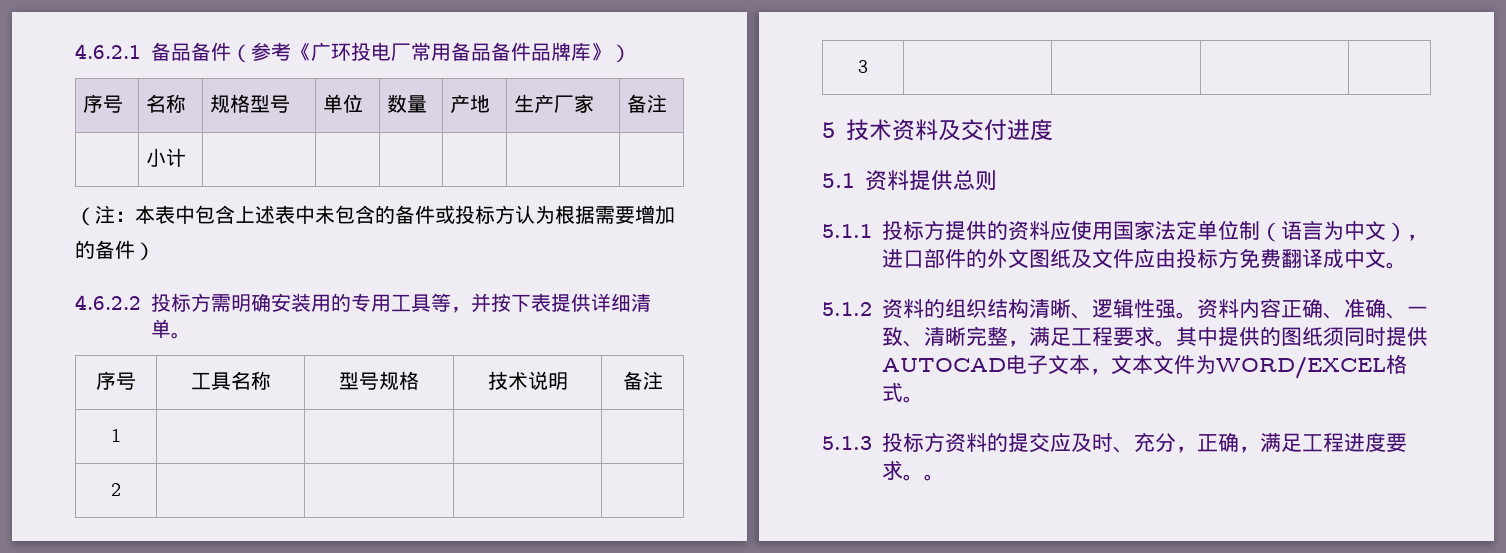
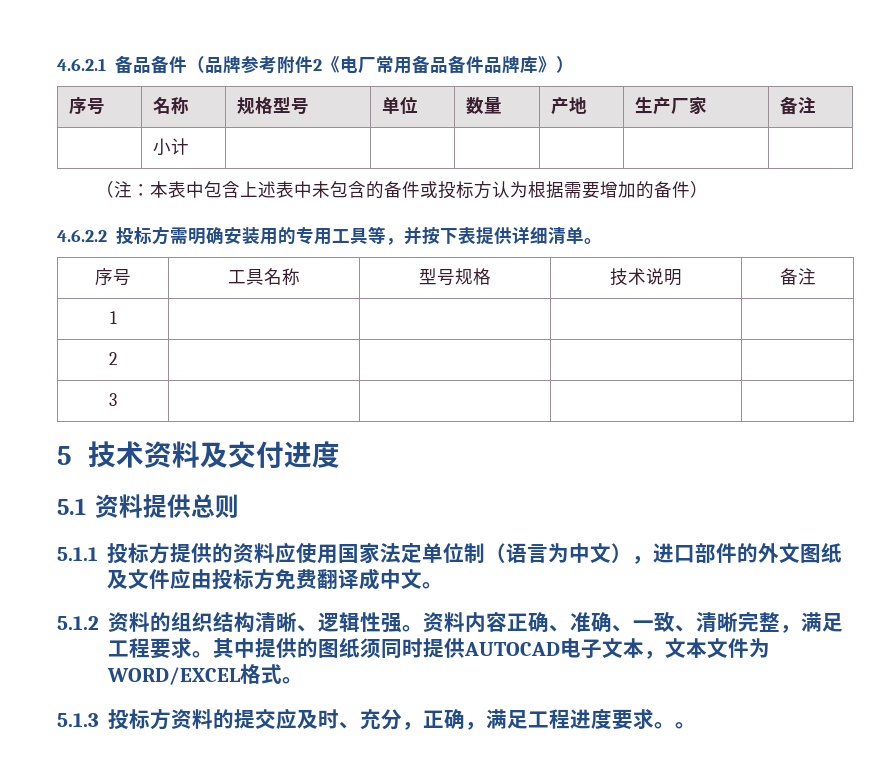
[251,42,371,61] 参考《广环投 -> [204,56,340,74] 品牌参考附件2《

